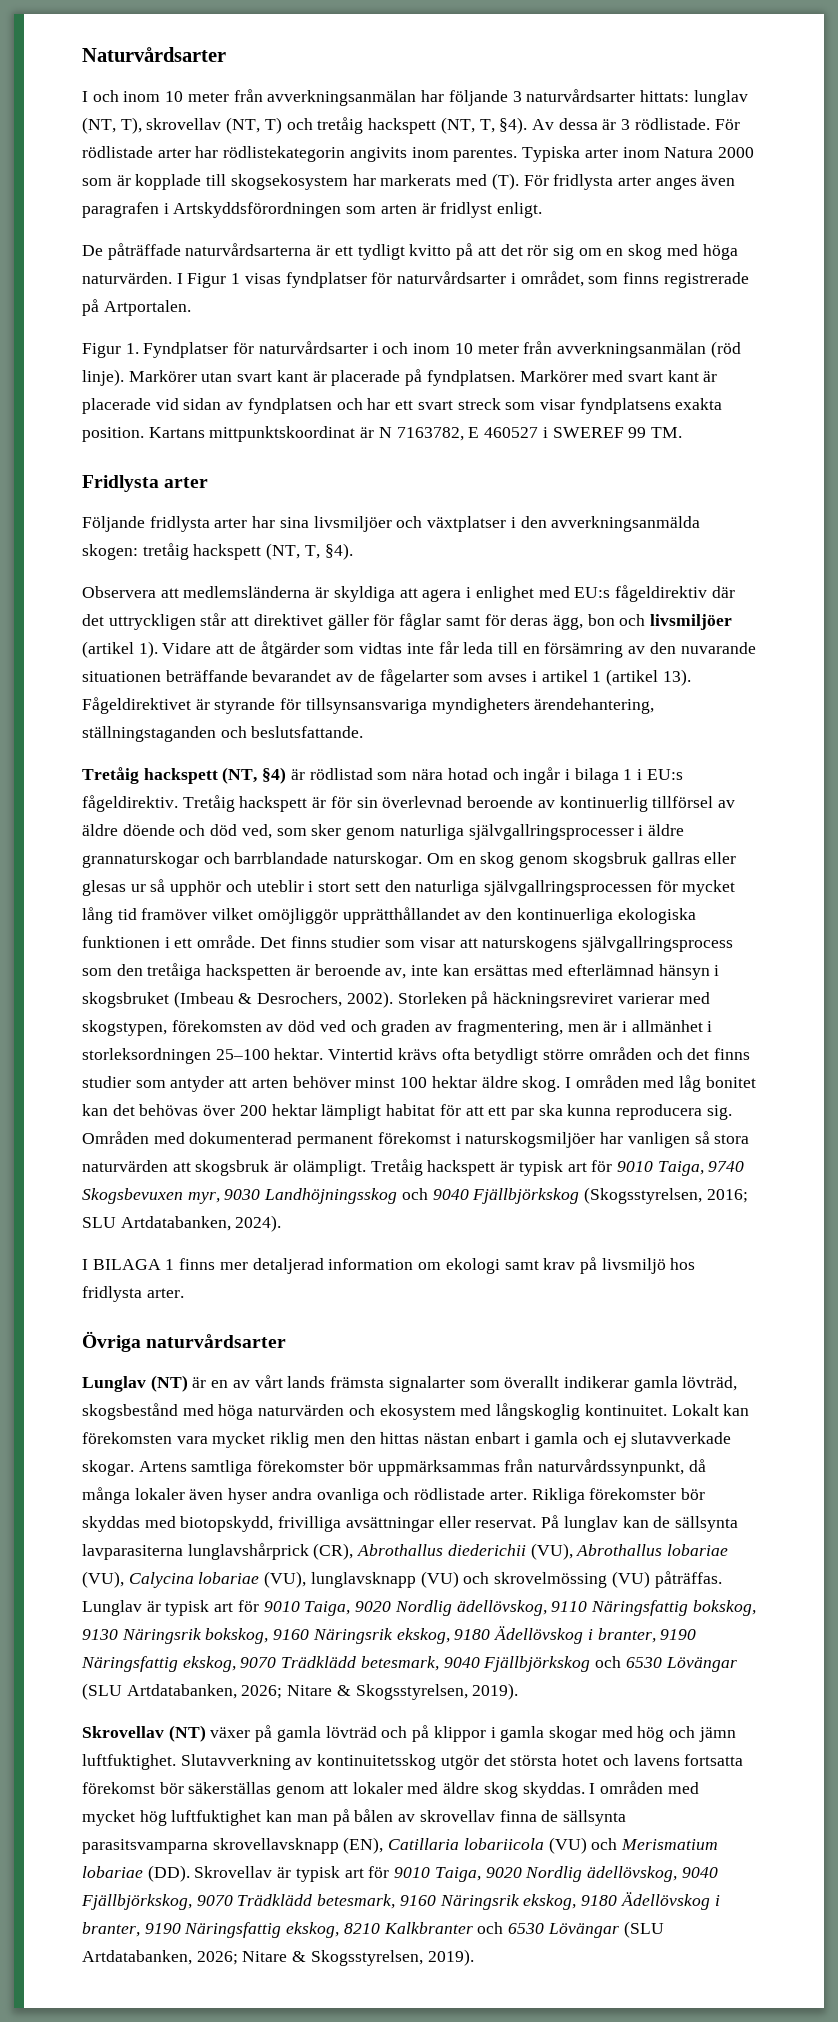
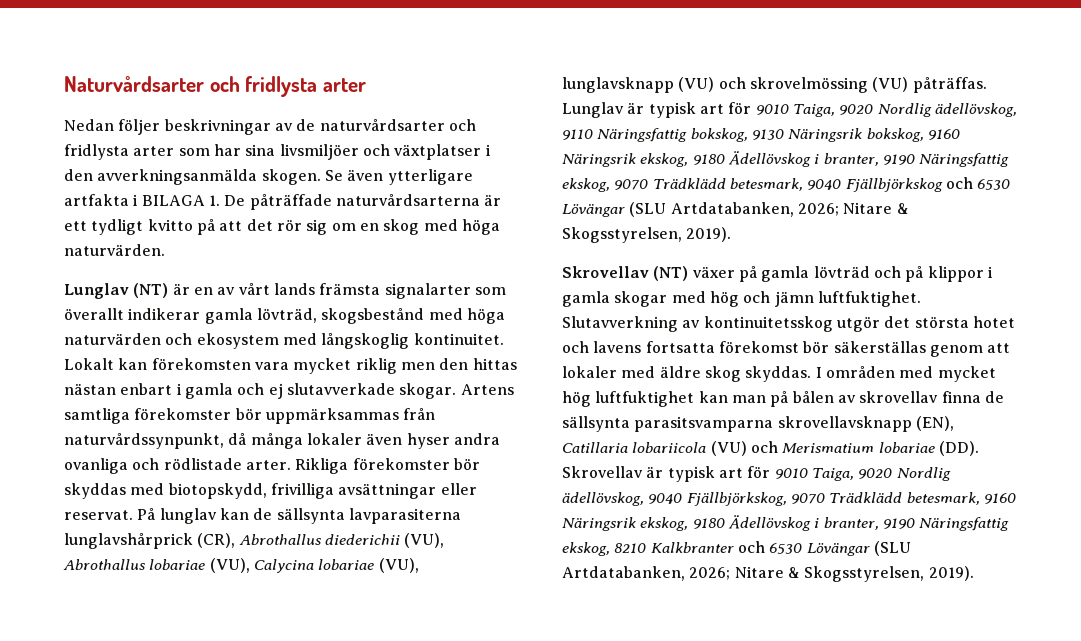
[82,89,748,106] [82,117,740,134] [82,146,754,162] [82,173,736,190] [82,202,543,218] // I och inom 10 meter från avverkningsanmälan har följande 3 naturvårdsarter hittats: lunglav (NT, T), skrovellav (NT, T) och tretåig hackspett (NT, T, §4). Av dessa är 3 rödlistade. För rödlistade arter har rödlistekategorin angivits inom parentes. Typiska arter inom Natura 2000 som är kopplade till skogsekosystem har markerats med (T). För fridlysta arter anges även paragrafen i Artskyddsförordningen som arten är fridlyst enligt. // -> [209,76,367,97] [64,119,476,135] [64,144,491,160] [64,169,473,185] [64,194,220,206] och fridlysta arter // Nedan följer beskrivningar av de naturvårdsarter och fridlysta arter som har sina livsmiljöer och växtplatser i den avverkningsanmälda skogen. Se även ytterligare artfakta i BILAGA 1.
[176,271,749,288] [82,299,191,316] [82,341,741,358] [82,369,718,386] [82,398,723,414] [82,426,682,442] [82,475,209,492] [82,516,701,532] [82,543,353,560] [82,585,735,602] [82,613,733,630] [82,641,756,658] [82,669,691,686] [82,697,655,714] [82,726,364,742] [82,767,683,784] [82,795,735,812] [82,824,684,840] [82,852,737,868] [82,879,736,896] [82,907,696,924] [82,935,733,952] [82,963,720,980] [82,991,710,1008] [82,1020,713,1036] [82,1047,750,1064] [82,1075,756,1092] [82,1104,732,1120] [82,1131,750,1148] [82,1159,745,1176] [82,1187,748,1204] [82,1215,282,1232] [82,1257,696,1274] [82,1286,184,1302] [82,1331,287,1352] I Figur 1 visas fyndplatser för naturvårdsarter i området, som finns registrerade på Artportalen. // Figur 1. Fyndplatser för naturvårdsarter i och inom 10 meter från avverkningsanmälan (röd linje). Markörer utan svart kant är placerade på fyndplatsen. Markörer med svart kant är placerade vid sidan av fyndplatsen och har ett svart streck som visar fyndplatsens exakta position. Kartans mittpunktskoordinat är N 7163782, E 460527 i SWEREF 99 TM. // Fridlysta arter // Följande fridlysta arter har sina livsmiljöer och växtplatser i den avverkningsanmälda skogen: tretåig hackspett (NT, T, §4). // Observera att medlemsländerna är skyldiga att agera i enlighet med EU:s fågeldirektiv där det uttryckligen står att direktivet gäller för fåglar samt för deras ägg, bon och livsmiljöer (artikel 1). Vidare att de åtgärder som vidtas inte får leda till en försämring av den nuvarande situationen beträffande bevarandet av de fågelarter som avses i artikel 1 (artikel 13). Fågeldirektivet är styrande för tillsynsansvariga myndigheters ärendehantering, ställningstaganden och beslutsfattande. // Tretåig hackspett (NT, §4) är rödlistad som nära hotad och ingår i bilaga 1 i EU:s fågeldirektiv. Tretåig hackspett är för sin överlevnad beroende av kontinuerlig tillförsel av äldre döende och död ved, som sker genom naturliga självgallringsprocesser i äldre grannaturskogar och barrblandade naturskogar. Om en skog genom skogsbruk gallras eller glesas ur så upphör och uteblir i stort sett den naturliga självgallringsprocessen för mycket lång tid framöver vilket omöjliggör upprätthållandet av den kontinuerliga ekologiska funktionen i ett område. Det finns studier som visar att naturskogens självgallringsprocess som den tretåiga hackspetten är beroende av, inte kan ersättas med efterlämnad hänsyn i skogsbruket (Imbeau & Desrochers, 2002). Storleken på häckningsreviret varierar med skogstypen, förekomsten av död ved och graden av fragmentering, men är i allmänhet i storleksordningen 25–100 hektar. Vintertid krävs ofta betydligt större områden och det finns studier som antyder att arten behöver minst 100 hektar äldre skog. I områden med låg bonitet kan det behövas över 200 hektar lämpligt habitat för att ett par ska kunna reproducera sig. Områden med dokumenterad permanent förekomst i naturskogsmiljöer har vanligen så stora naturvärden att skogsbruk är olämpligt. Tretåig hackspett är typisk art för 9010 Taiga, 9740 Skogsbevuxen myr, 9030 Landhöjningsskog och 9040 Fjällbjörkskog (Skogsstyrelsen, 2016; SLU Artdatabanken, 2024). // I BILAGA 1 finns mer detaljerad information om ekologi samt krav på livsmiljö hos fridlysta arter. // Övriga naturvårdsarter -> (165, 250) none

